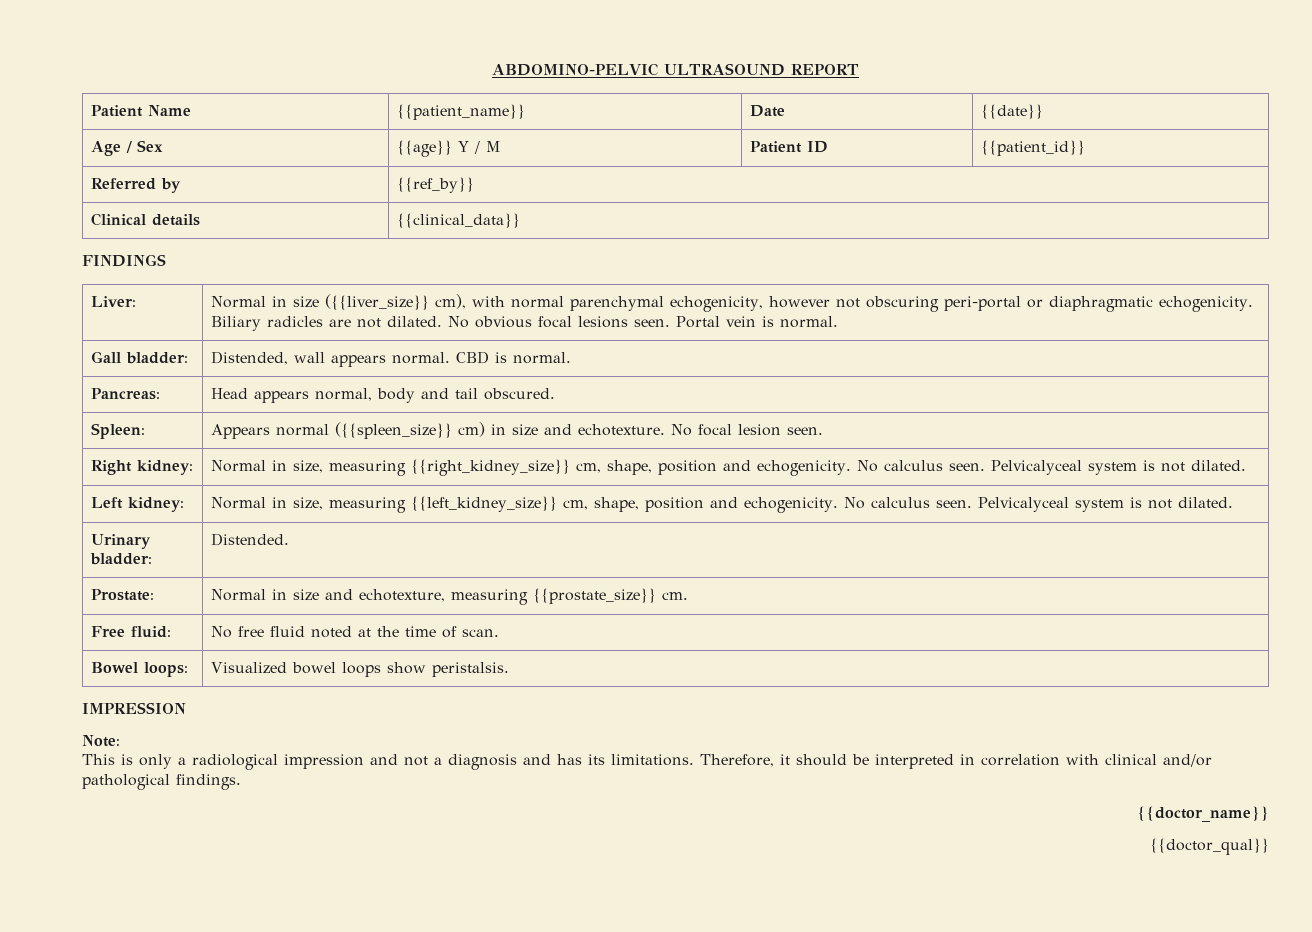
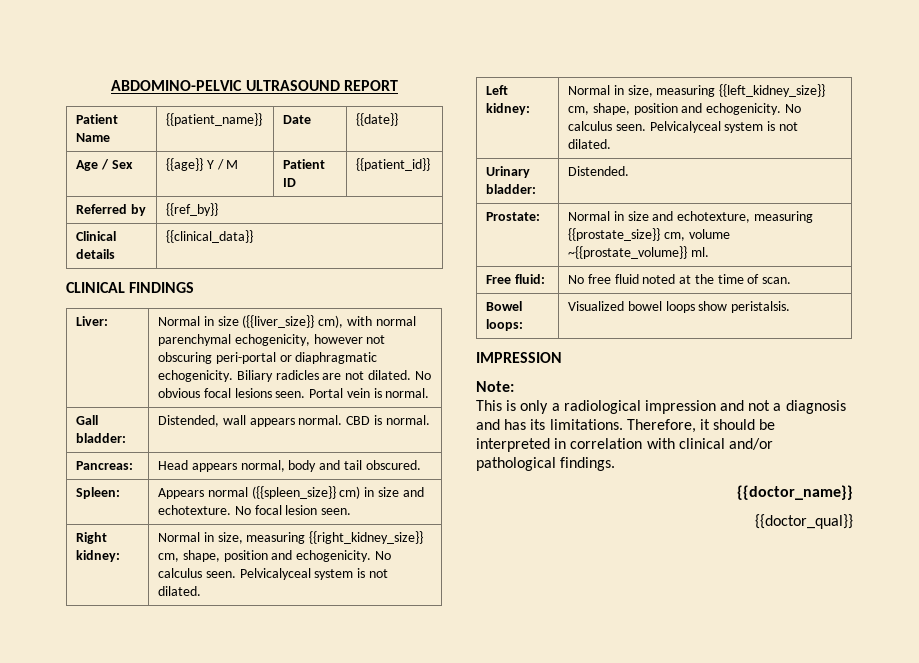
(520, 220) none -> [66,282,125,293] CLINICAL
[661,592,688,600] cm. -> [663,229,730,241] [568,246,709,259] cm, volume ~{{prostate_volume}} ml.

